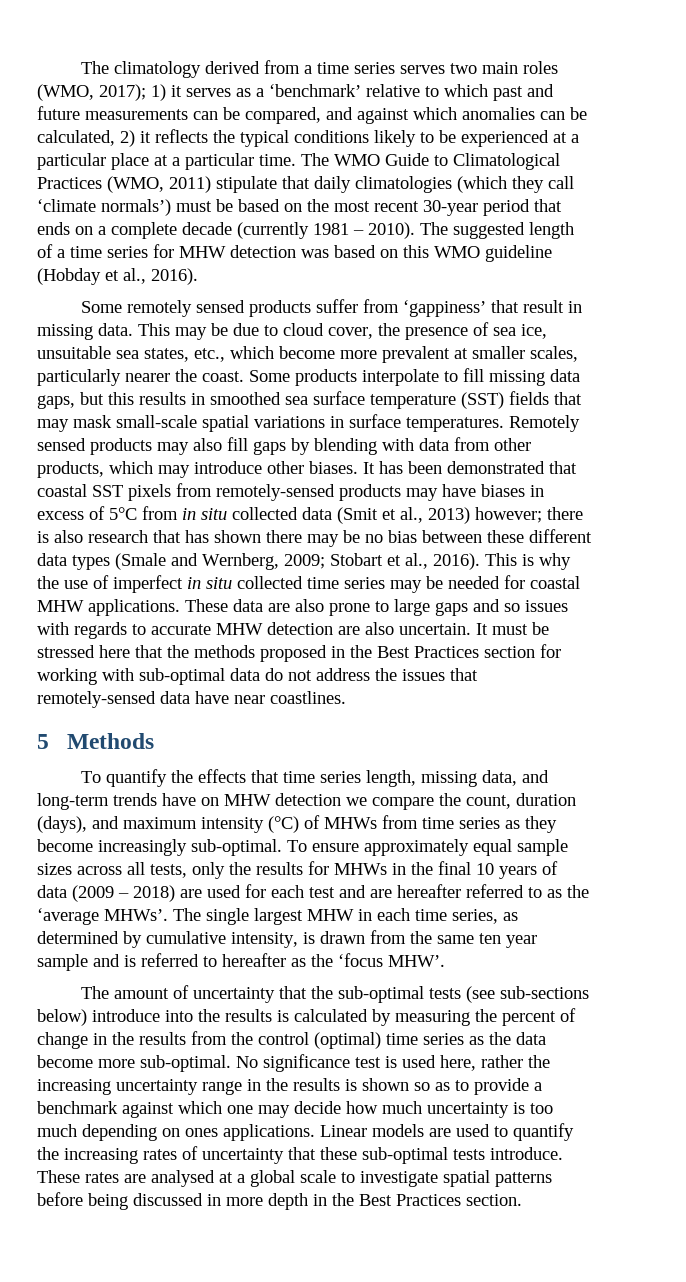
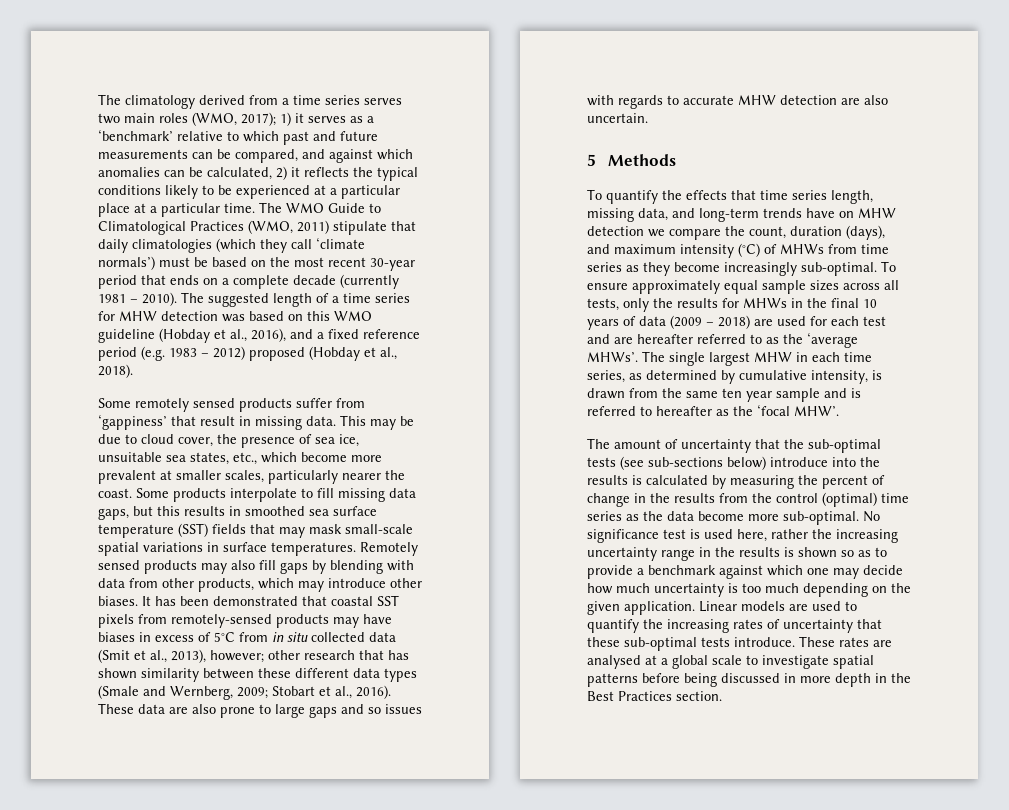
[151,268,198,285] 2016). -> [251,328,420,342] [98,346,397,361] [98,364,133,378] 2016), and a fixed reference period (e.g. 1983 – 2012) proposed (Hobday et al., 2018).
[428,507,583,524] [37,530,417,547] 2013) however; there is also research that has shown there may be no bias -> [171,649,409,663] [98,668,199,682] 2013), however; other research that has shown similarity
[485,553,571,570] [37,575,580,593] [37,599,180,616] This is why the use of imperfect in situ collected time series may be needed for coastal MHW applications. -> (391, 692) none
[476,622,549,635] [37,644,561,662] [37,668,478,685] [37,691,346,708] It must be stressed here that the methods proposed in the Best Practices section for working with sub-optimal data do not address the issues that remotely-sensed data have near coastlines. -> (648, 118) none
[338,953,383,967] ‘focus -> [757,404,790,416] ‘focal
[185,1124,315,1141] ones applications. -> [891,583,911,593] [587,601,695,615] the given application.

